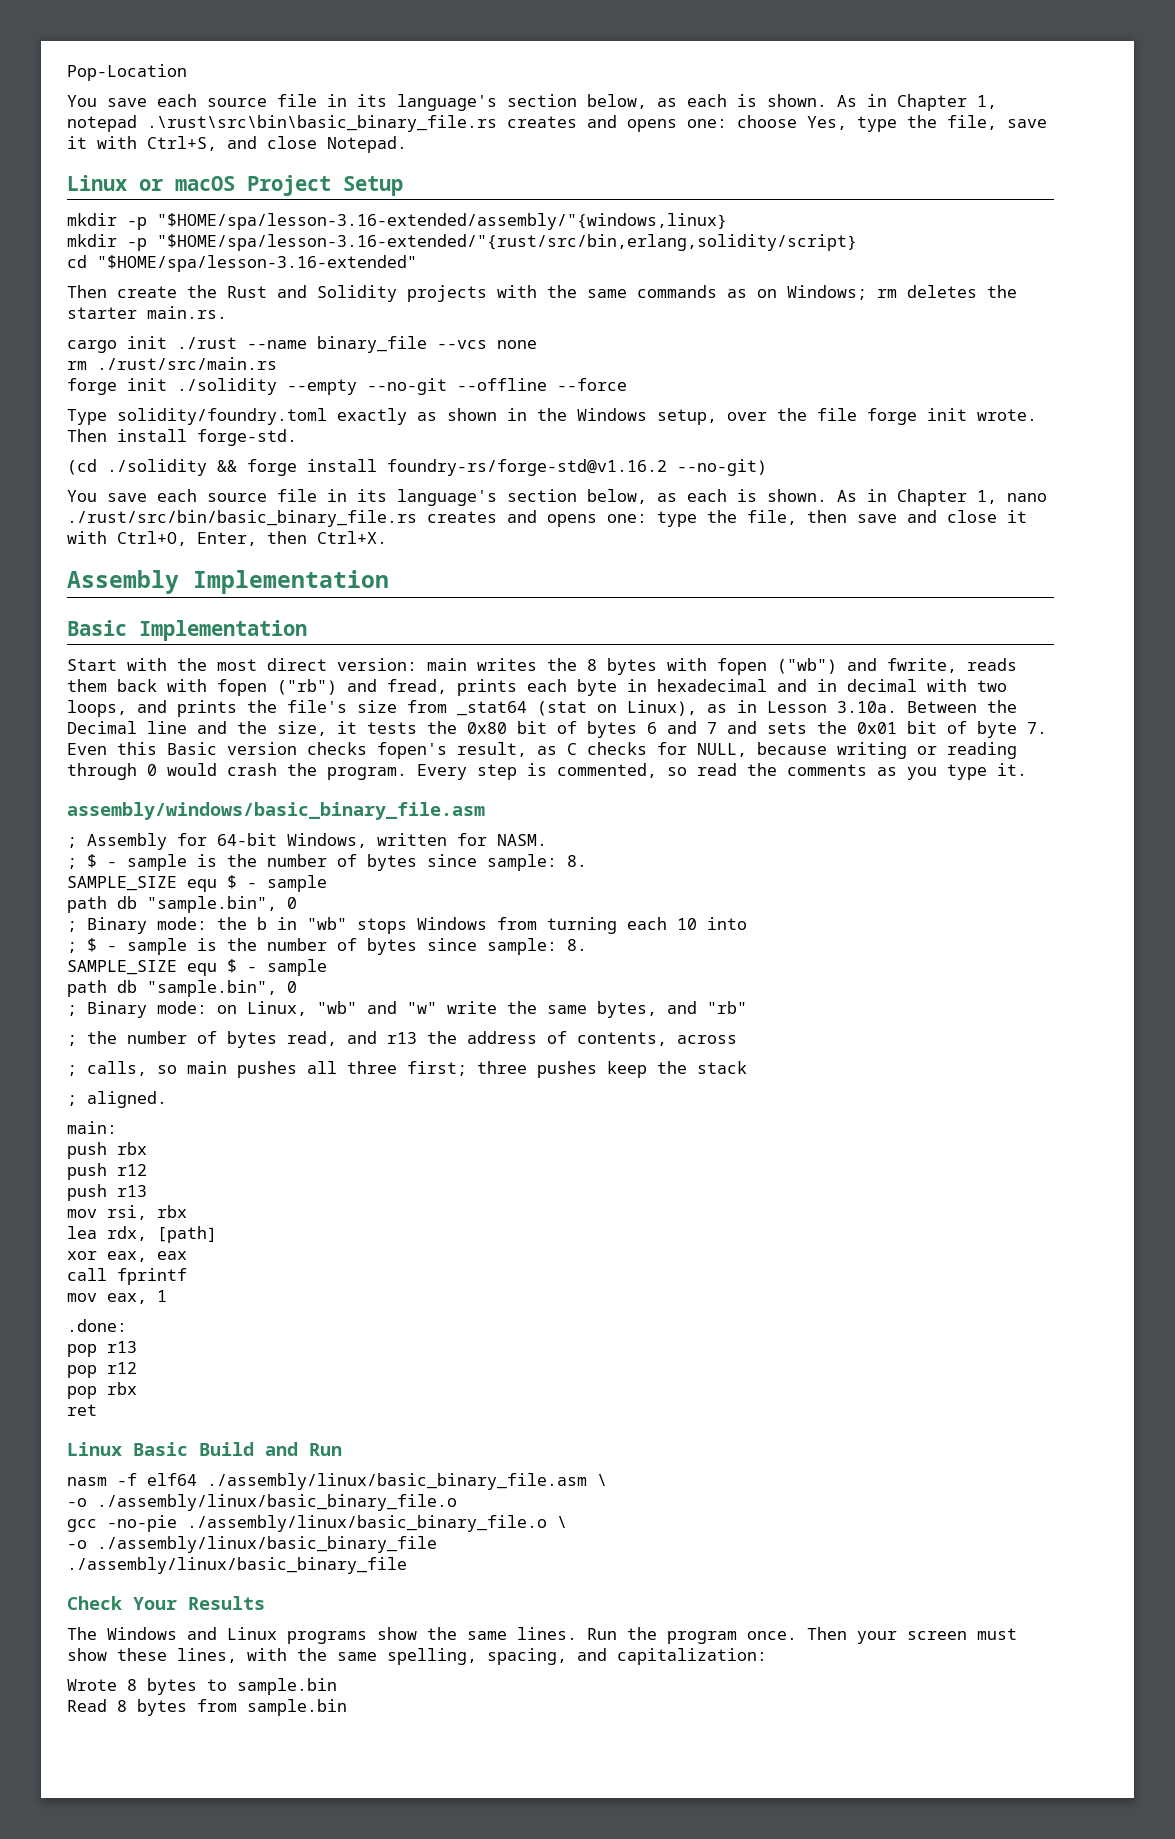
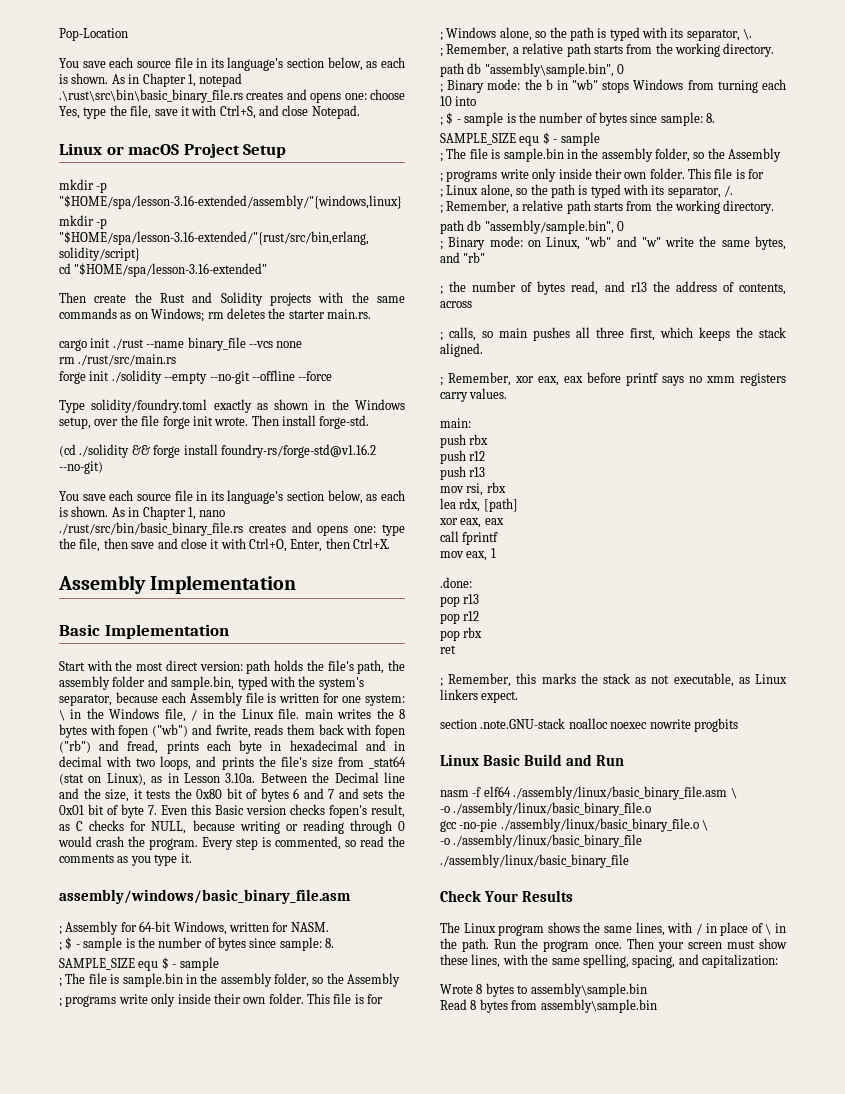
(417, 664) none -> [246,660,406,674] [59,676,364,690] [59,692,406,706] [59,708,300,722] path holds the file's path, the assembly folder and sample.bin, typed with the system's separator, because each Assembly file is written for one system: \ in the Windows file, / in the Linux file.
[67,896,277,913] // path db "sample.bin", -> [59,973,401,987] [59,993,384,1007] [440,27,753,41] [440,43,775,57] [440,63,614,77] // ; The file is sample.bin in the assembly folder, so the Assembly // ; programs write only inside their own folder. This file is for // ; Windows alone, so the path is typed with its separator, \. // ; Remember, a relative path starts from the working directory. // path db "assembly\sample.bin",
[67,980,277,997] // path db "sample.bin", -> [440,148,782,162] [440,168,765,182] [440,184,734,198] [440,200,775,214] [440,220,614,234] // ; The file is sample.bin in the assembly folder, so the Assembly // ; programs write only inside their own folder. This file is for // ; Linux alone, so the path is typed with its separator, /. // ; Remember, a relative path starts from the working directory. // path db "assembly/sample.bin",
[407,1061,747,1078] [67,1091,167,1108] first; three pushes keep the stack // ; aligned. -> [630,327,786,341] [440,343,483,357] [440,372,786,386] [440,388,508,402] first, which keeps the stack aligned. // ; Remember, xor eax, eax before printf says no xmm registers carry values.
(97, 1410) none -> [440,673,787,687] [440,689,519,703] [440,718,738,732] // ; Remember, this marks the stack as not executable, as Linux linkers expect. // section .note.GNU-stack noalloc noexec nowrite progbits
[107,1627,577,1644] Windows and Linux programs show the same lines. -> [463,922,787,936] [440,938,490,952] Linux program shows the same lines, with / in place of \ in the path.
[237,1678,337,1695] sample.bin -> [530,983,647,997] assembly\sample.bin
[247,1699,347,1716] sample.bin -> [540,999,657,1013] assembly\sample.bin

